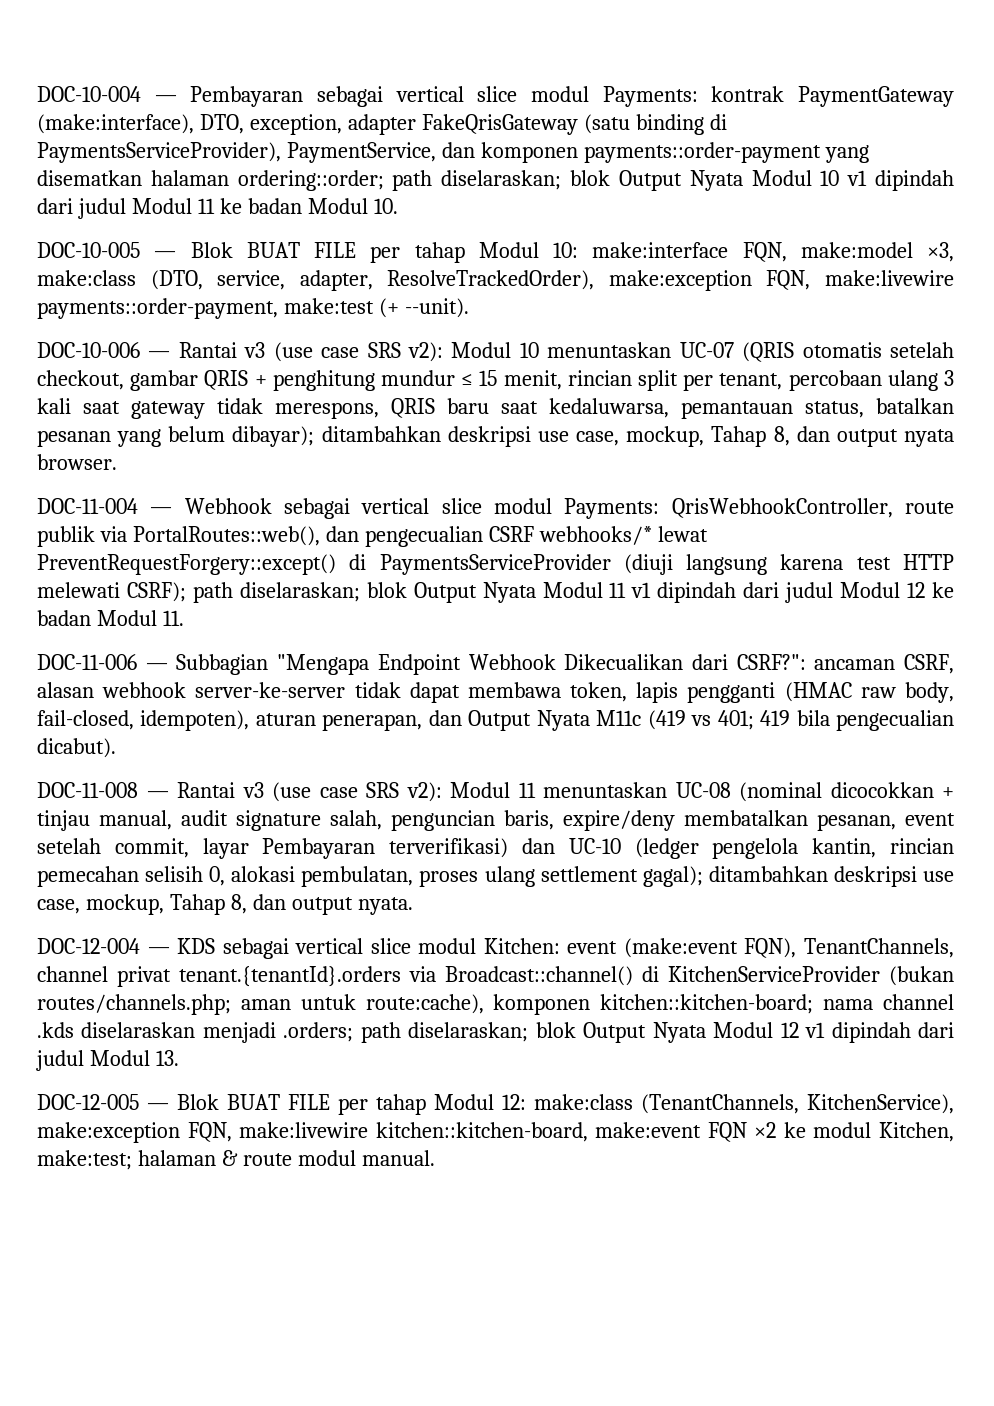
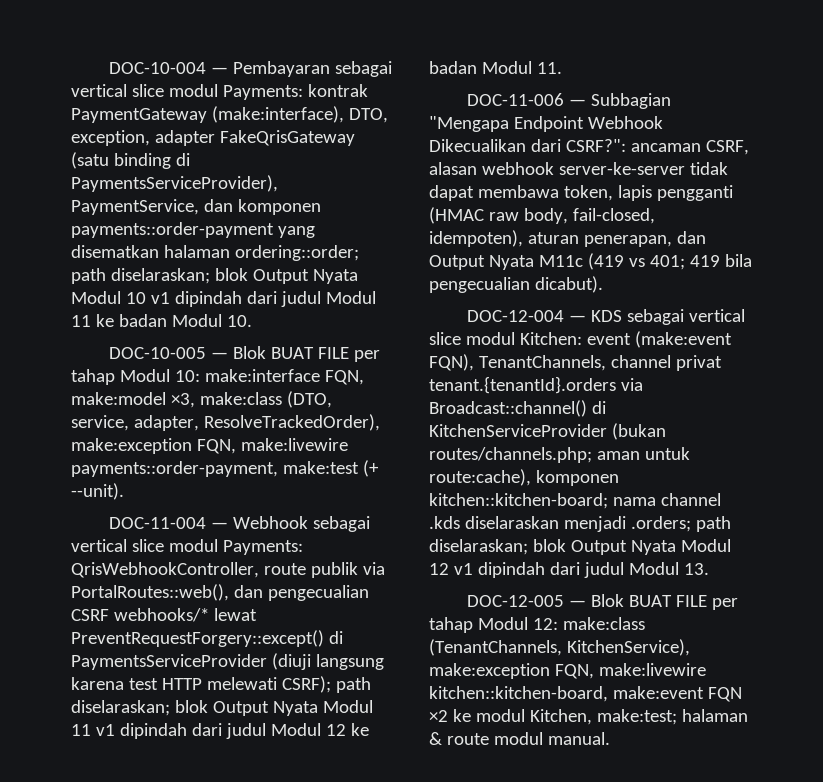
[37,342,955,362] [37,370,955,391] [37,398,954,419] [37,426,955,447] [37,454,117,470] // DOC-10-006 — Rantai v3 (use case SRS v2): Modul 10 menuntaskan UC-07 (QRIS otomatis setelah checkout, gambar QRIS + penghitung mundur ≤ 15 menit, rincian split per tenant, percobaan ulang 3 kali saat gateway tidak merespons, QRIS baru saat kedaluwarsa, pemantauan status, batalkan pesanan yang belum dibayar); ditambahkan deskripsi use case, mockup, Tahap 8, dan output nyata browser. -> (124, 491) none
[37,782,954,802] [37,810,955,831] [37,838,954,859] [37,866,954,887] [37,894,413,915] // DOC-11-008 — Rantai v3 (use case SRS v2): Modul 11 menuntaskan UC-08 (nominal dicocokkan + tinjau manual, audit signature salah, penguncian baris, expire/deny membatalkan pesanan, event setelah commit, layar Pembayaran terverifikasi) dan UC-10 (ledger pengelola kantin, rincian pemecahan selisih 0, alokasi pembulatan, proses ulang settlement gagal); ditambahkan deskripsi use case, mockup, Tahap 8, dan output nyata. -> (603, 284) none

